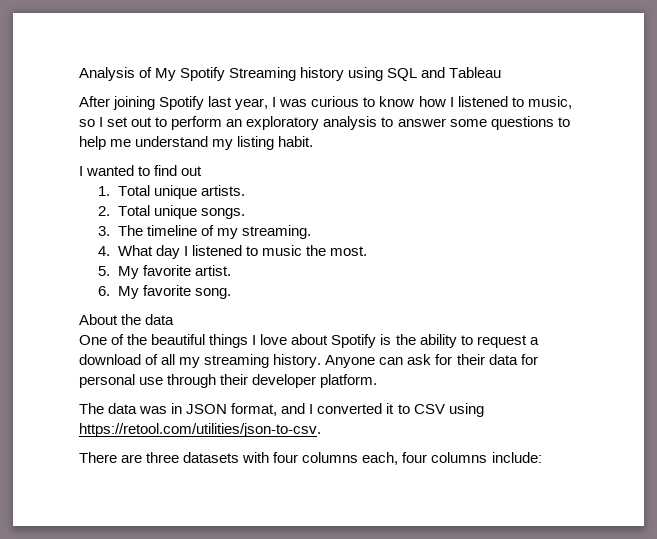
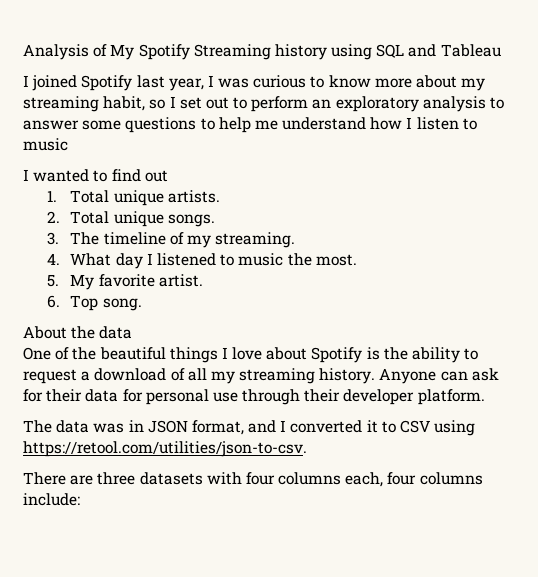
[79,96,156,110] After joining -> [23,75,78,91] I joined
[418,96,572,109] how I listened to music, -> [374,75,486,91] [23,96,146,112] more about my streaming habit,
[212,136,314,150] my listing habit. -> [370,117,477,130] [23,138,68,151] how I listen to music
[117,285,191,299] My favorite -> [70,295,99,311] Top

